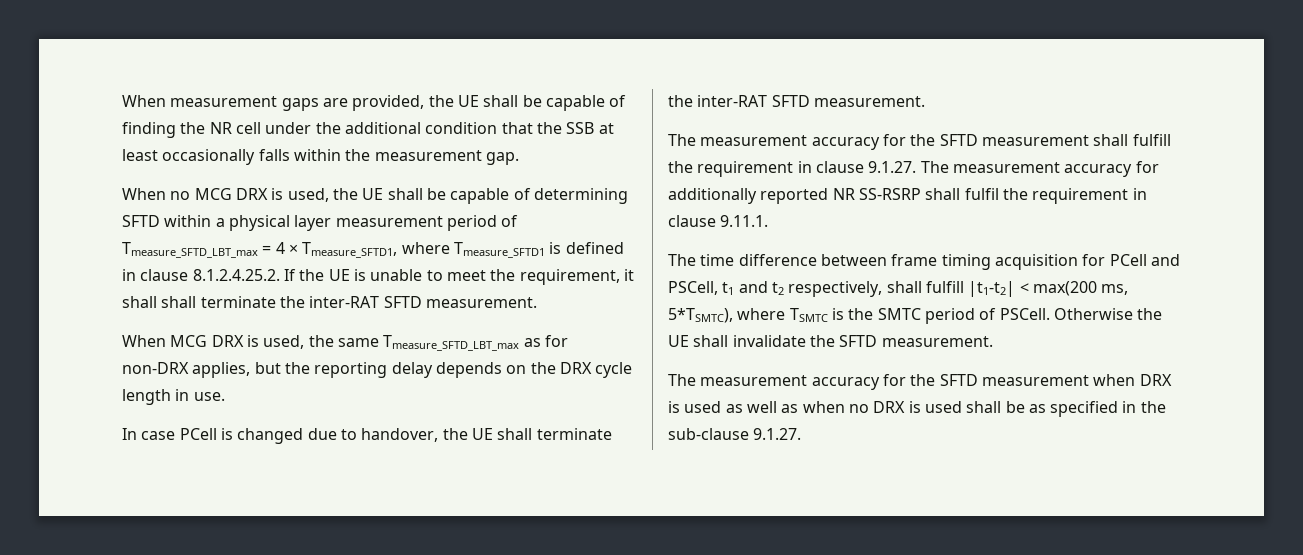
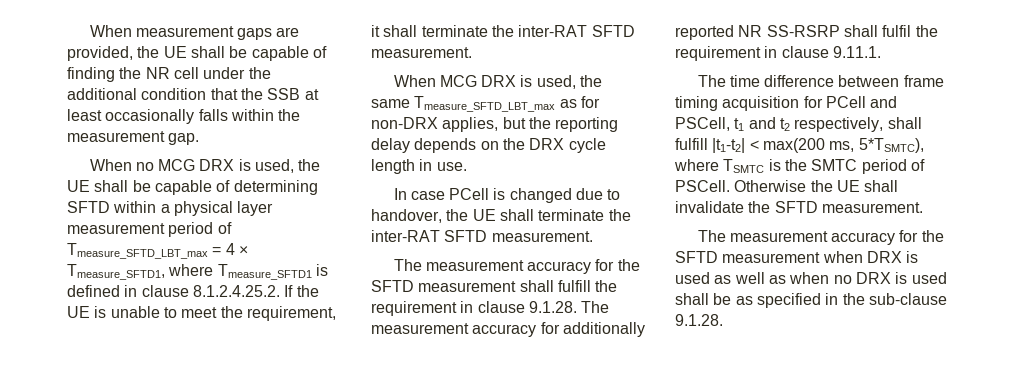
[161,296,197,308] shall -> (418, 31) none
[868,161,917,173] 9.1.27. -> [528,301,577,313] 9.1.28.
[753,428,802,440] 9.1.27. -> [675,314,723,326] 9.1.28.

